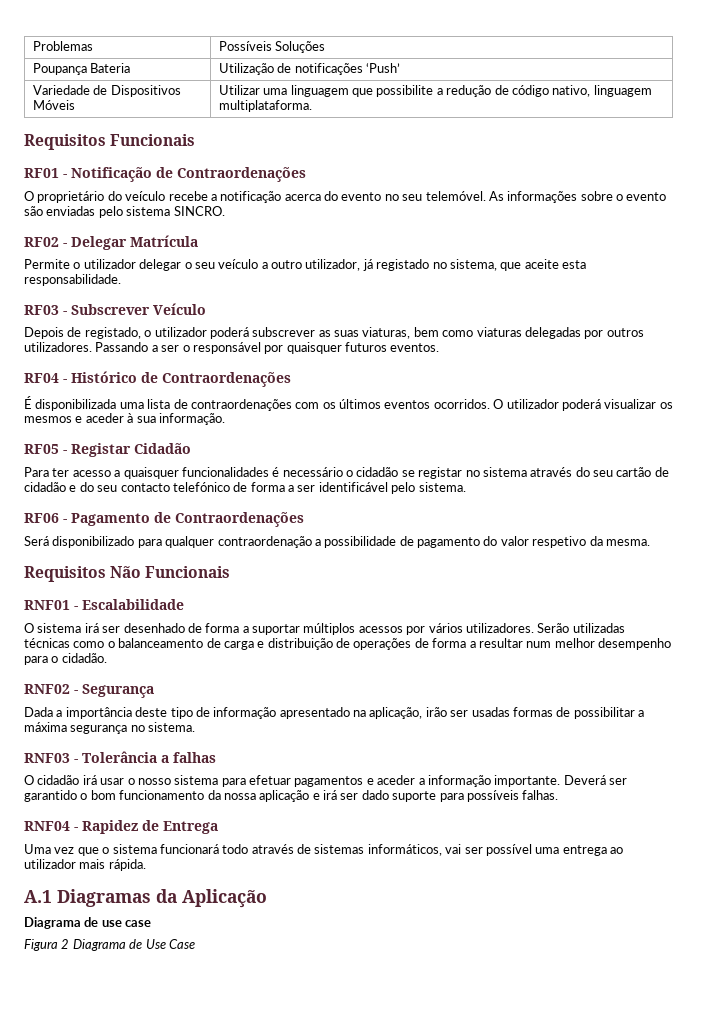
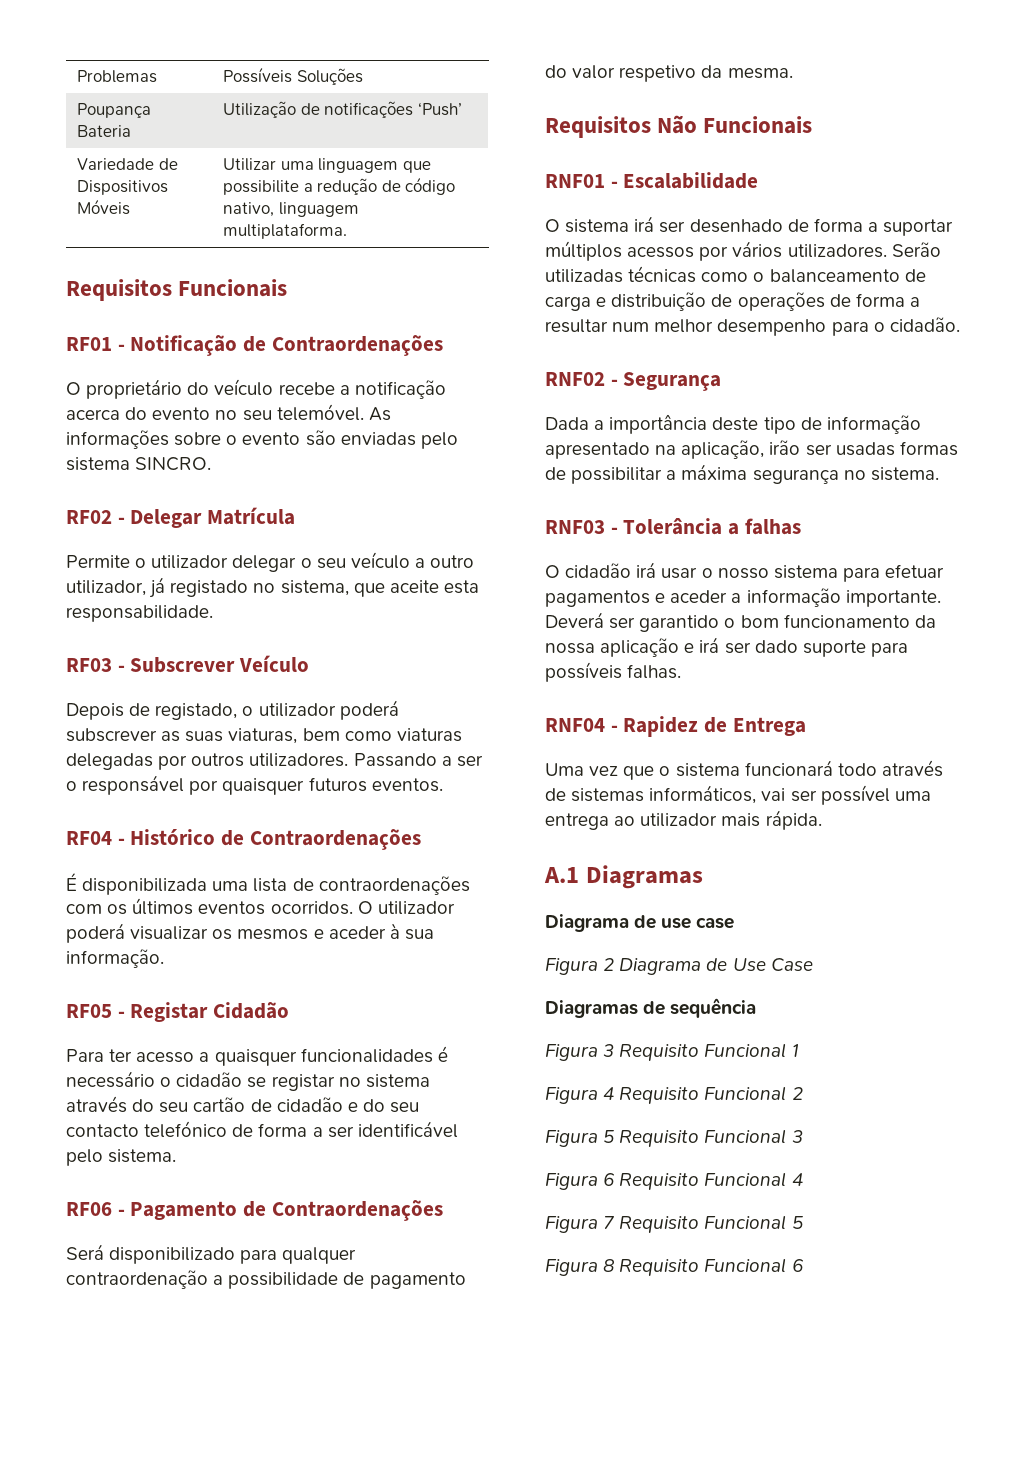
[156,889,267,908] da Aplicação -> (703, 877) none
(195, 944) none -> [545,998,757,1018] [545,1043,799,1061] [545,1086,803,1104] [545,1129,803,1147] [545,1172,803,1190] [545,1215,803,1233] [545,1258,804,1276] // Diagramas de sequência // Figura 3 Requisito Funcional 1 // Figura 4 Requisito Funcional 2 // Figura 5 Requisito Funcional 3 // Figura 6 Requisito Funcional 4 // Figura 7 Requisito Funcional 5 // Figura 8 Requisito Funcional 6

